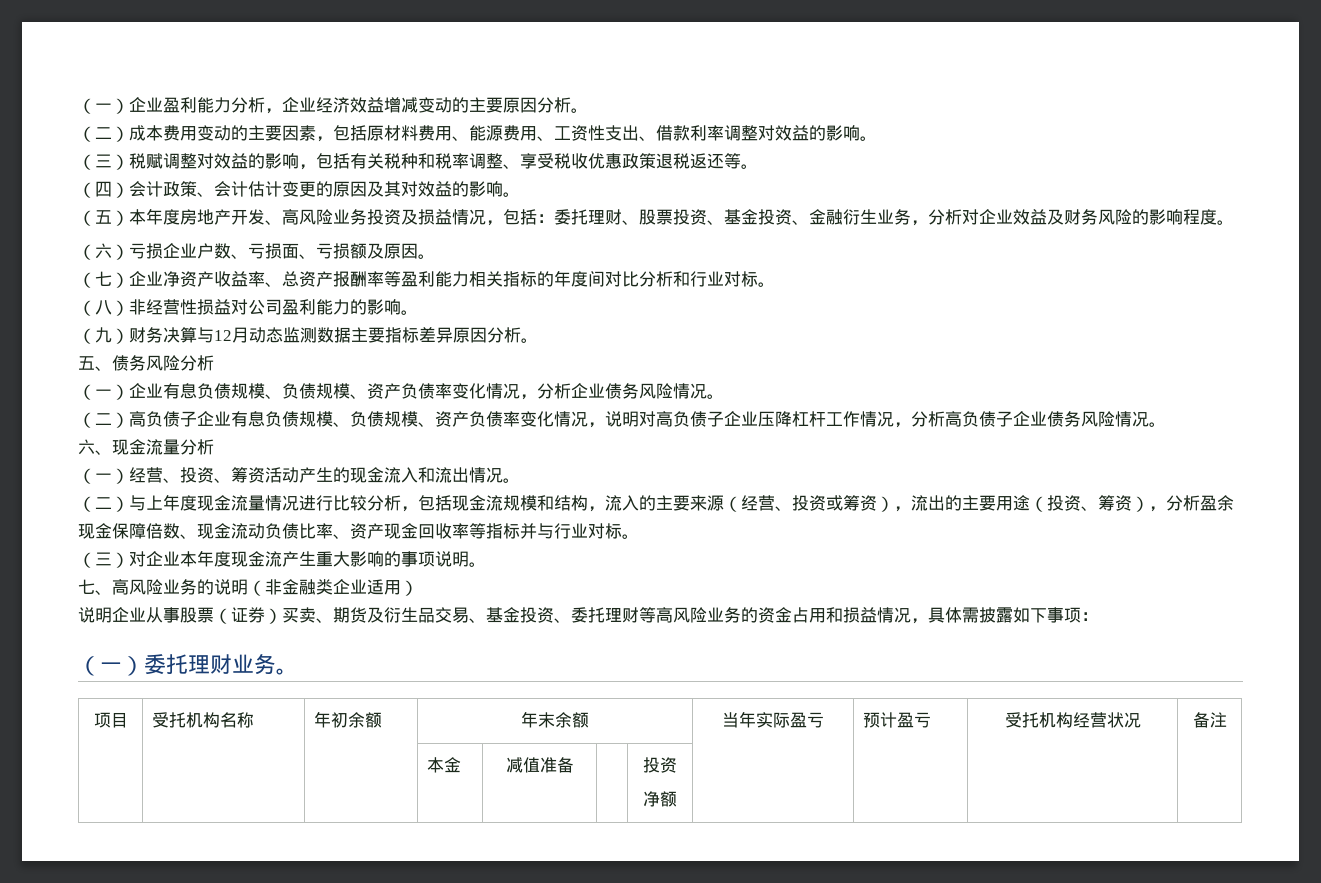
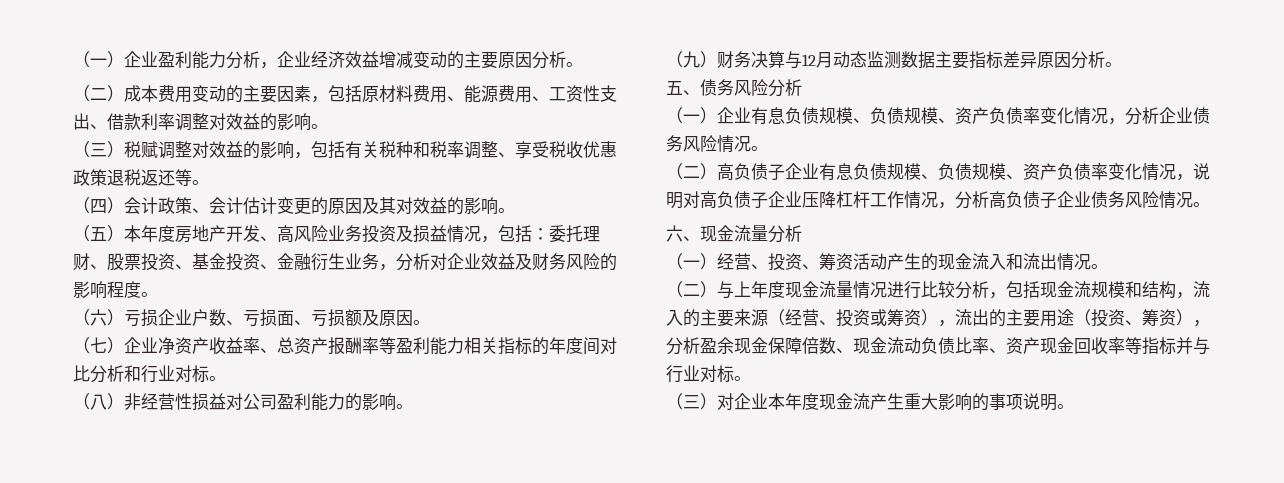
[78,579,418,596] [78,607,1098,624] [78,654,298,676] [93,712,128,728] [152,712,255,728] [314,711,383,728] [521,711,589,728] [722,711,824,728] [863,712,932,728] [1004,712,1141,728] [1192,712,1227,728] [427,757,462,773] [505,757,574,773] [643,757,677,773] [643,791,677,807] // 七、高风险业务的说明（非金融类企业适用） // 说明企业从事股票（证券）买卖、期货及衍生品交易、基金投资、委托理财等高风险业务的资金占用和损益情况，具体需披露如下事项： // （一）委托理财业务。 // 项目 | 受托机构名称 | 年初余额 | 年末余额 | 当年实际盈亏 | 预计盈亏 | 受托机构经营状况 | 备注 // | | | 本金 | 减值准备 | | 投资 // 净额 | | | | -> (1074, 406) none

